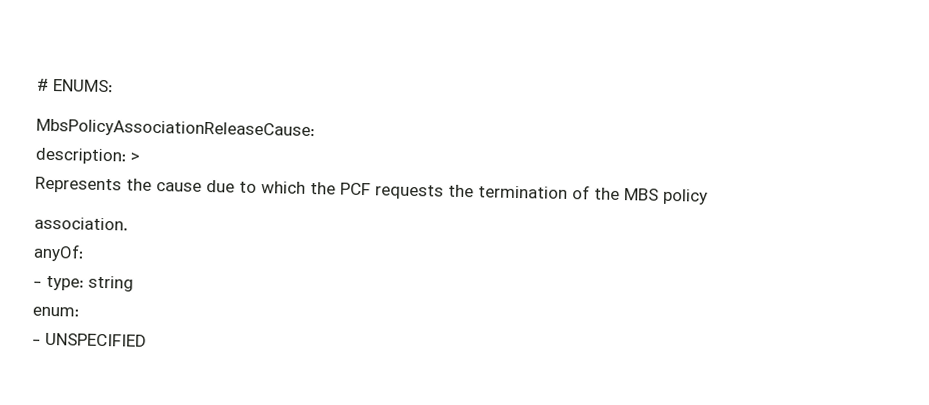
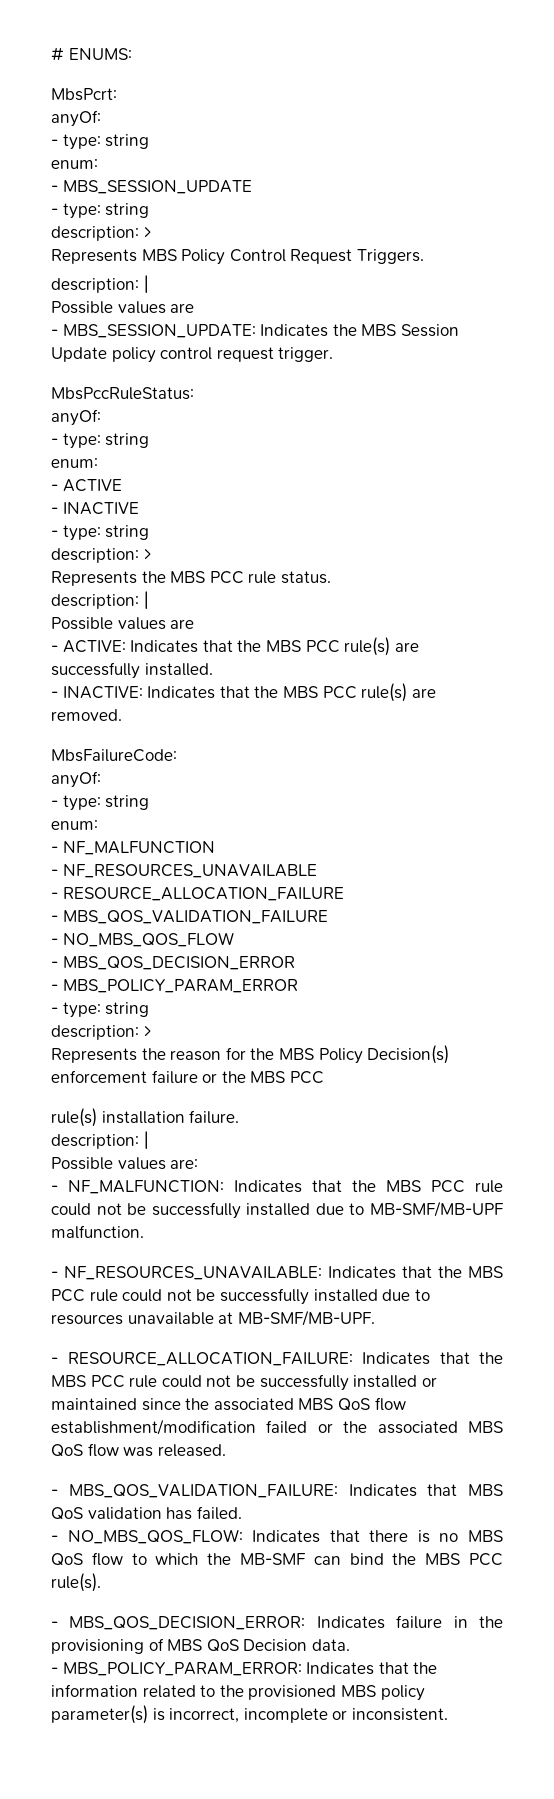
[36,118,315,140] [35,147,140,165] [35,176,708,205] [34,216,128,231] [33,243,84,262] [33,275,134,292] [32,306,79,317] [32,332,147,347] MbsPolicyAssociationReleaseCause: // description: > // Represents the cause due to which the PCF requests the termination of the MBS policy // association. // anyOf: // - type: string // enum: // - UNSPECIFIED -> [51,88,117,101] [51,110,101,127] [51,134,150,150] [51,159,98,169] [51,180,252,194] [51,203,150,219] [51,226,151,241] [51,249,424,265] [51,275,149,293] [51,301,195,314] [51,324,459,338] [51,347,334,363] [51,387,194,400] [51,409,101,426] [51,433,150,449] [51,458,98,468] [51,479,122,492] [51,502,139,515] [51,525,150,541] [51,548,151,563] [51,571,331,586] [51,591,149,609] [51,617,195,630] [51,637,419,656] [51,662,213,679] [51,683,436,702] [51,709,122,721] [51,749,177,762] [51,771,101,788] [51,795,150,811] [51,820,98,830] [51,841,215,855] [51,864,317,878] [51,887,344,901] [51,910,328,924] [51,932,234,947] [51,956,295,970] [51,979,298,993] [51,1002,150,1018] [51,1025,151,1040] [51,1045,450,1064] [51,1070,324,1084] [51,1108,240,1127] [51,1131,149,1149] [51,1157,199,1170] [51,1180,503,1194] [51,1201,503,1219] [51,1225,144,1239] [51,1266,503,1280] [51,1288,430,1305] [51,1310,375,1326] [51,1352,503,1366] [51,1374,437,1391] [51,1397,406,1411] [51,1419,503,1435] [51,1443,226,1457] [51,1484,503,1498] [51,1506,242,1520] [51,1529,503,1544] [51,1552,504,1566] [51,1573,101,1592] [51,1615,503,1630] [51,1638,350,1654] [51,1662,438,1676] [51,1684,425,1701] [51,1705,448,1724] MbsPcrt: // anyOf: // - type: string // enum: // - MBS_SESSION_UPDATE // - type: string // description: > // Represents MBS Policy Control Request Triggers. // description: | // Possible values are // - MBS_SESSION_UPDATE: Indicates the MBS Session Update policy control request trigger. // MbsPccRuleStatus: // anyOf: // - type: string // enum: // - ACTIVE // - INACTIVE // - type: string // description: > // Represents the MBS PCC rule status. // description: | // Possible values are // - ACTIVE: Indicates that the MBS PCC rule(s) are successfully installed. // - INACTIVE: Indicates that the MBS PCC rule(s) are removed. // MbsFailureCode: // anyOf: // - type: string // enum: // - NF_MALFUNCTION // - NF_RESOURCES_UNAVAILABLE // - RESOURCE_ALLOCATION_FAILURE // - MBS_QOS_VALIDATION_FAILURE // - NO_MBS_QOS_FLOW // - MBS_QOS_DECISION_ERROR // - MBS_POLICY_PARAM_ERROR // - type: string // description: > // Represents the reason for the MBS Policy Decision(s) enforcement failure or the MBS PCC // rule(s) installation failure. // description: | // Possible values are: // - NF_MALFUNCTION: Indicates that the MBS PCC rule could not be successfully installed due to MB-SMF/MB-UPF malfunction. // - NF_RESOURCES_UNAVAILABLE: Indicates that the MBS PCC rule could not be successfully installed due to resources unavailable at MB-SMF/MB-UPF. // - RESOURCE_ALLOCATION_FAILURE: Indicates that the MBS PCC rule could not be successfully installed or maintained since the associated MBS QoS flow establishment/modification failed or the associated MBS QoS flow was released. // - MBS_QOS_VALIDATION_FAILURE: Indicates that MBS QoS validation has failed. // - NO_MBS_QOS_FLOW: Indicates that there is no MBS QoS flow to which the MB-SMF can bind the MBS PCC rule(s). // - MBS_QOS_DECISION_ERROR: Indicates failure in the provisioning of MBS QoS Decision data. // - MBS_POLICY_PARAM_ERROR: Indicates that the information related to the provisioned MBS policy parameter(s) is incorrect, incomplete or inconsistent.

